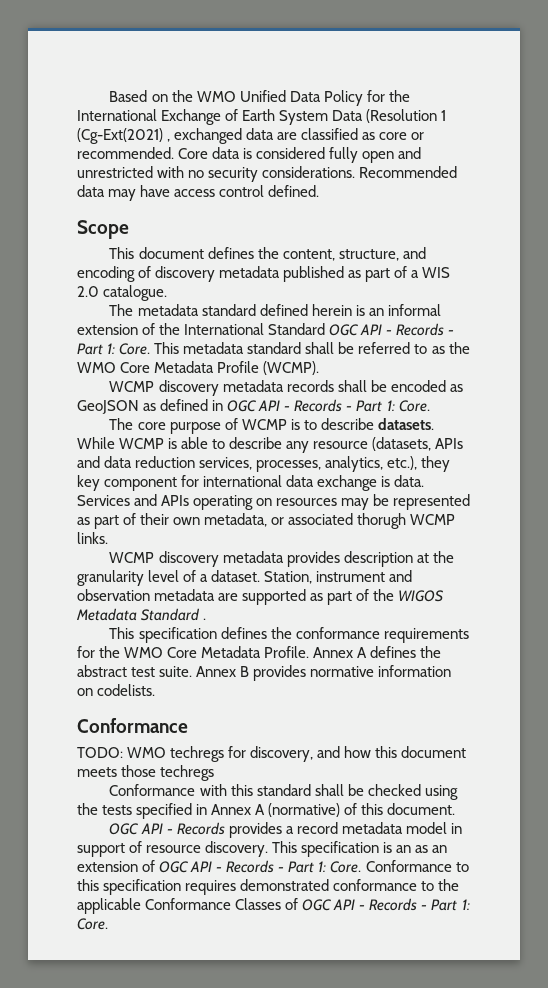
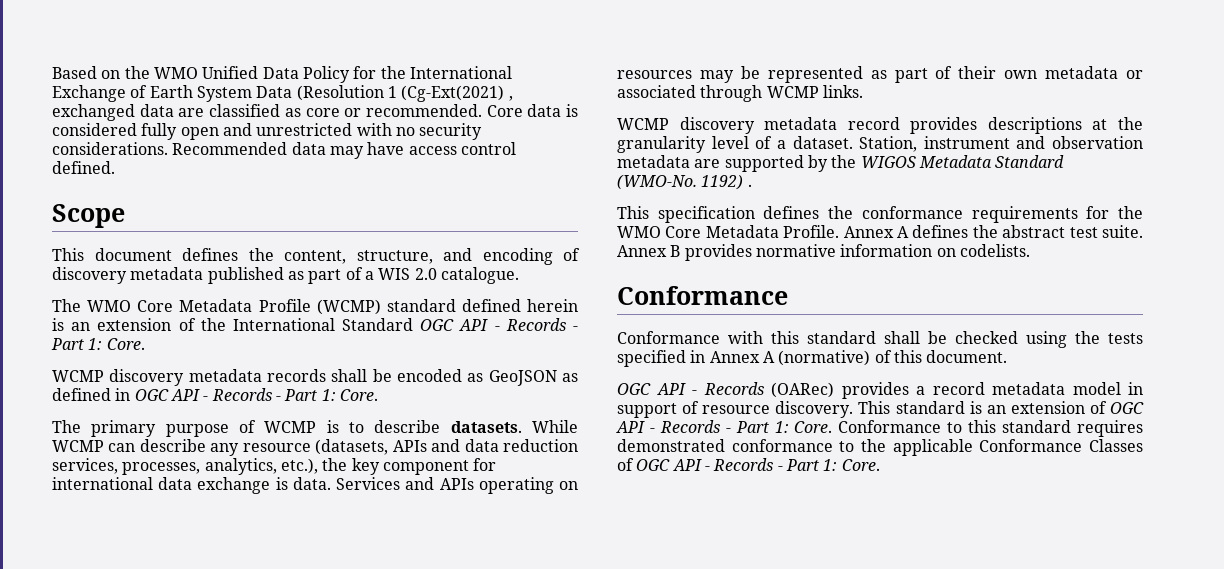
[137,304,199,316] metadata -> [87,299,381,315] WMO Core Metadata Profile (WCMP)
[387,304,441,316] informal -> (91, 326) none
[154,342,470,354] [77,361,320,375] This metadata standard shall be referred to as the WMO Core Metadata Profile (WCMP). -> (145, 344) none
[137,422,166,430] core -> [91,420,157,437] primary
[168,437,226,449] is able to -> [108,443,136,452] can
[421,456,451,472] they -> [322,458,348,471] the
[204,513,268,527] metadata, -> [1045,66,1119,79] metadata
[357,513,407,529] thorugh -> [700,85,763,102] through
[286,551,413,567] provides description -> [847,117,1082,134] record provides descriptions
[310,589,370,605] as part of -> [807,155,828,172] by
(201, 614) none -> [617,174,744,190] (WMO-No. 1192)
[77,746,467,762] [77,765,215,781] // TODO: WMO techregs for discovery, and how this document meets those techregs -> (788, 295) none
(225, 828) none -> [771,382,834,398] (OARec)
[301,841,448,857] specification is an as an -> [895,401,1006,414] standard is an
[103,879,182,895] specification -> [1002,420,1072,433] standard

